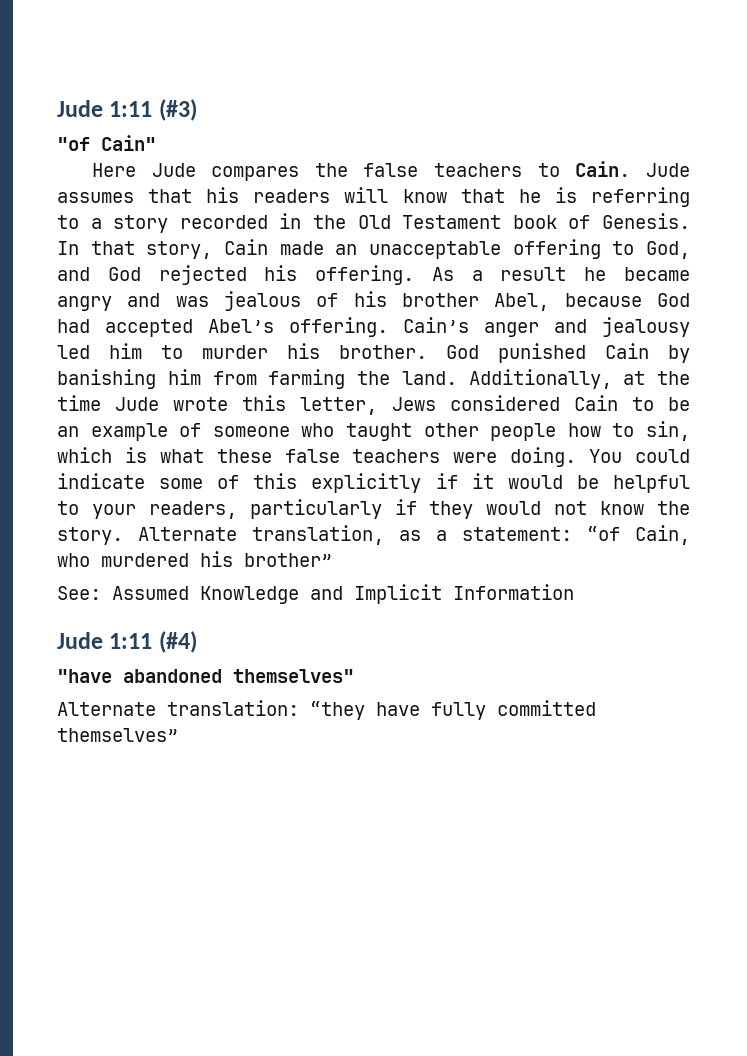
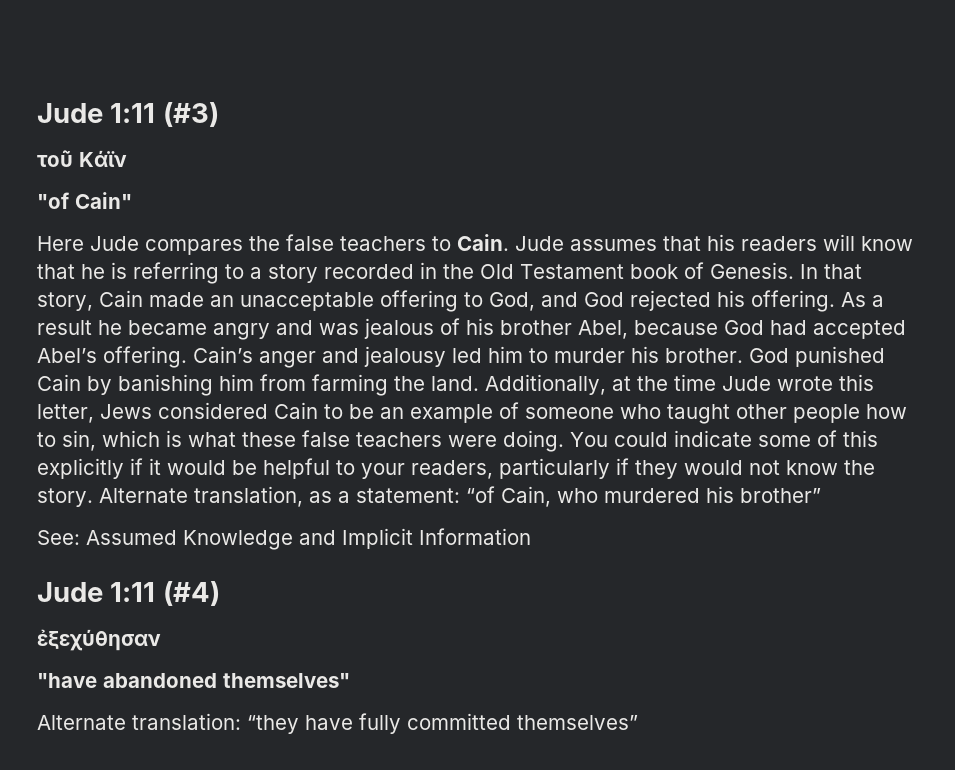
(197, 110) none -> [37,150,127,167] // τοῦ Κάϊν
(197, 642) none -> [37,629,161,651] // ἐξεχύθησαν

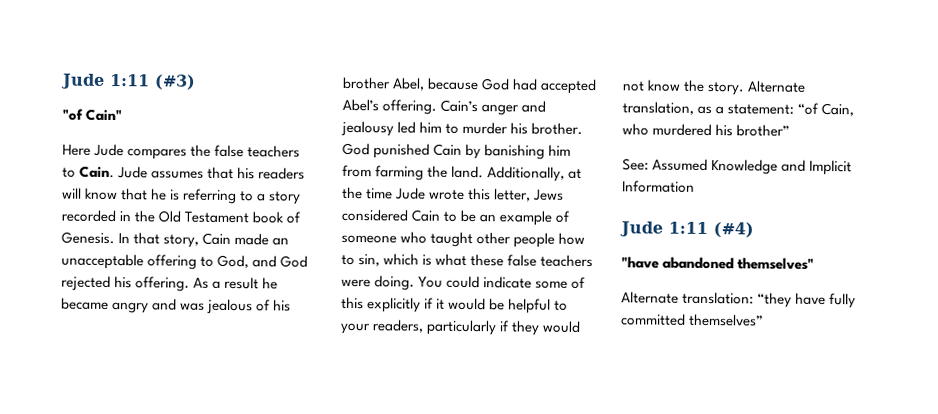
[37,150,127,167] // τοῦ Κάϊν -> (196, 82) none
[37,629,161,651] // ἐξεχύθησαν -> (754, 230) none

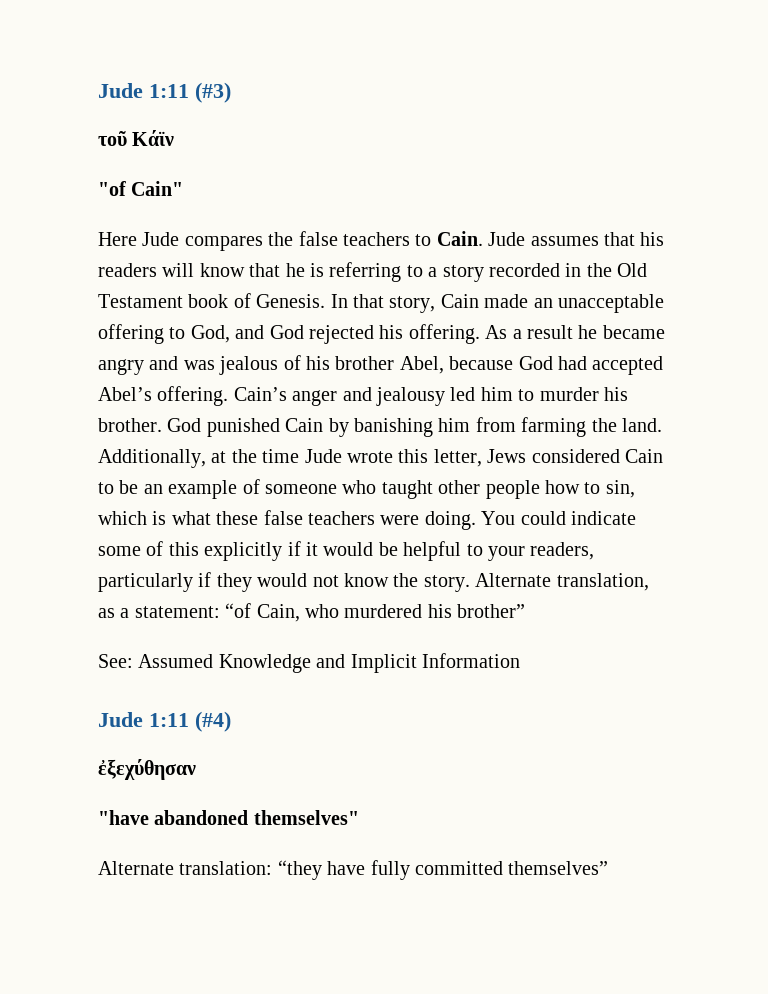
(196, 82) none -> [98,130,175,146] // τοῦ Κάϊν
(754, 230) none -> [98,759,196,780] // ἐξεχύθησαν

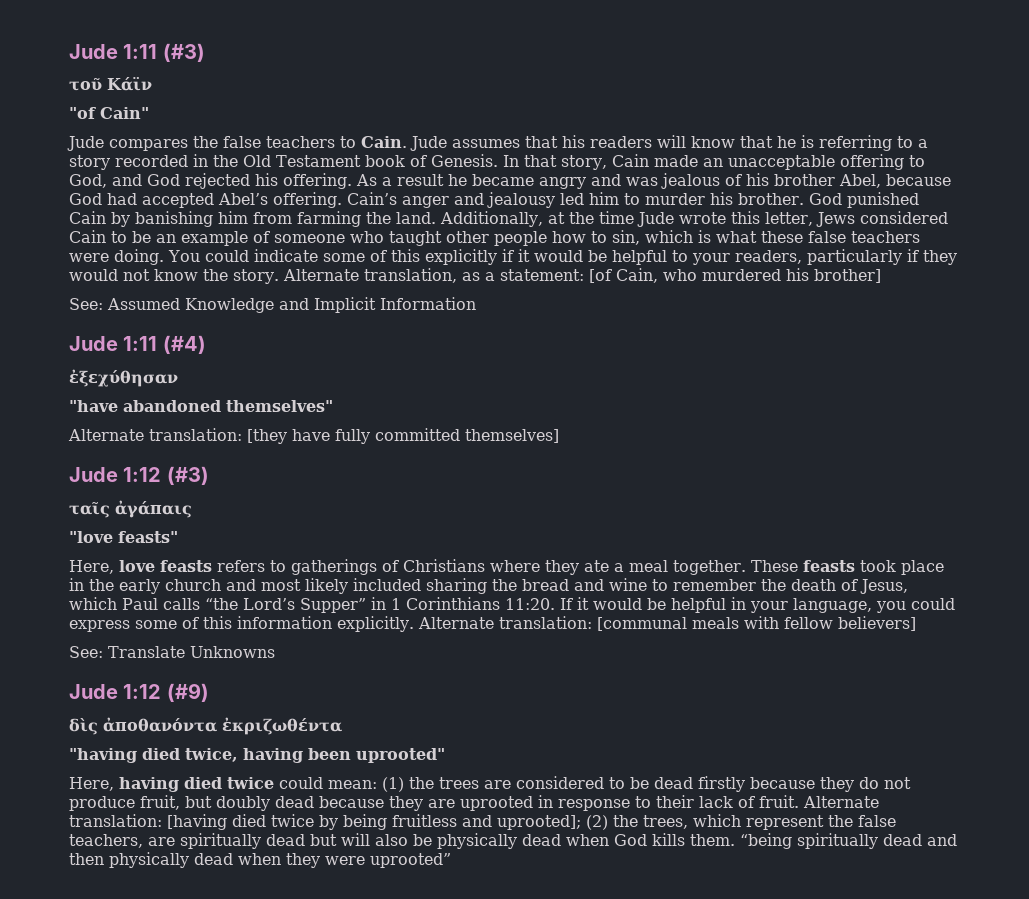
[98,232,137,246] Here -> (149, 113) none
[225,603,252,618] “of -> [588,269,612,283] [of
[457,604,526,618] brother” -> [813,269,881,283] brother]
[277,860,322,880] “they -> [247,429,287,444] [they
[508,861,609,875] themselves” -> [465,429,559,443] [69,466,209,485] [69,500,192,518] [69,531,178,543] [69,559,944,575] [69,578,908,594] [69,597,955,613] [69,616,916,632] [69,646,275,658] [69,683,209,702] [69,717,342,735] [69,748,445,763] [69,776,911,792] [69,795,879,811] [69,814,896,830] [69,833,957,849] [69,852,451,868] themselves] // Jude 1:12 (#3) // ταῖς ἀγάπαις // "love feasts" // Here, love feasts refers to gatherings of Christians where they ate a meal together. These feasts took place in the early church and most likely included sharing the bread and wine to remember the death of Jesus, which Paul calls “the Lord’s Supper” in 1 Corinthians 11:20. If it would be helpful in your language, you could express some of this information explicitly. Alternate translation: [communal meals with fellow believers] // See: Translate Unknowns // Jude 1:12 (#9) // δὶς ἀποθανόντα ἐκριζωθέντα // "having died twice, having been uprooted" // Here, having died twice could mean: (1) the trees are considered to be dead firstly because they do not produce fruit, but doubly dead because they are uprooted in response to their lack of fruit. Alternate translation: [having died twice by being fruitless and uprooted]; (2) the trees, which represent the false teachers, are spiritually dead but will also be physically dead when God kills them. “being spiritually dead and then physically dead when they were uprooted”

